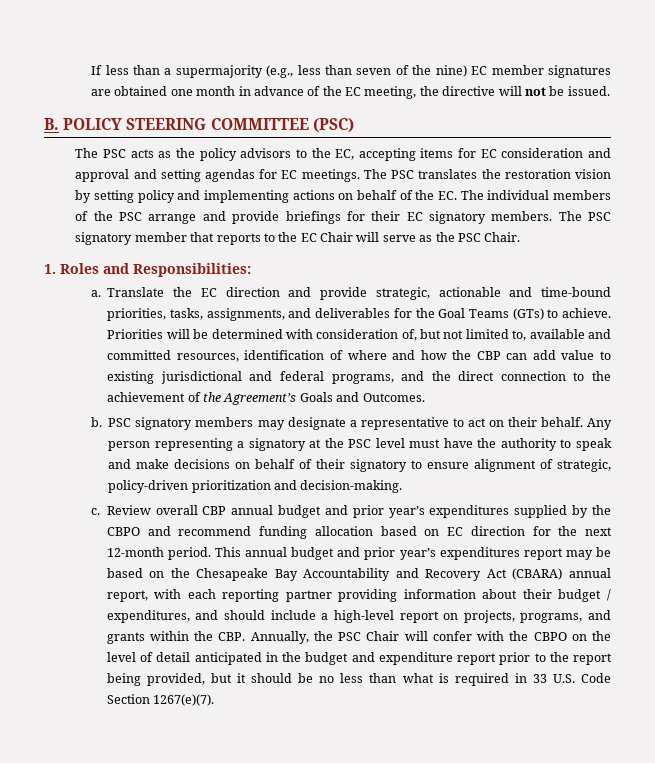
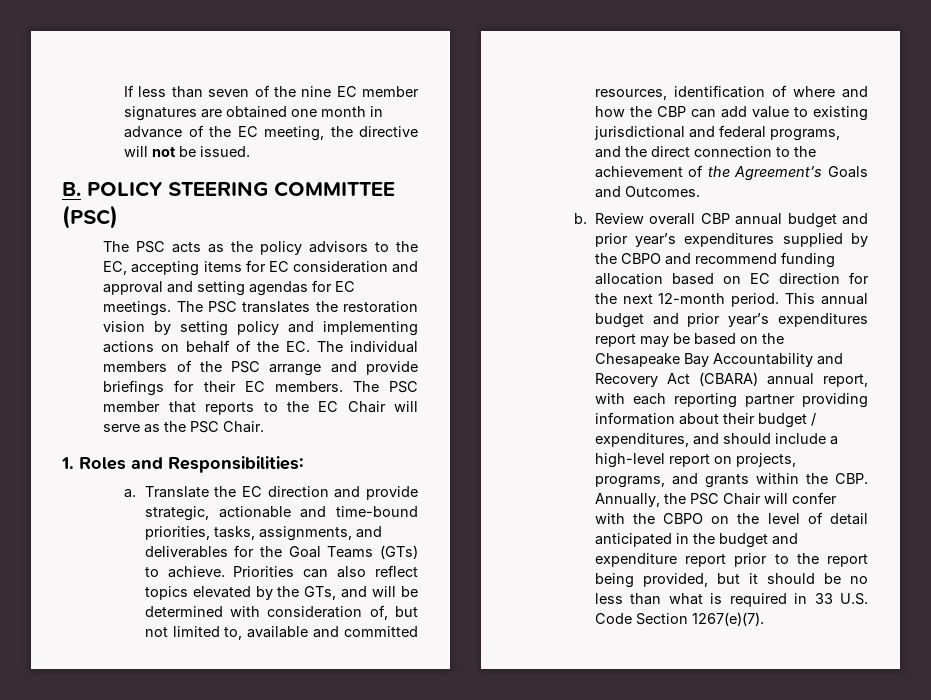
[164,65,353,78] a supermajority (e.g., less than -> (203, 92) none
[435,65,467,77] nine) -> [301,86,332,97] nine
[428,211,486,224] signatory -> (265, 386) none
[75,232,133,245] signatory -> (418, 387) none
(164, 334) none -> [303,565,418,578] [144,586,368,600] can also reflect topics elevated by the GTs, and
[108,417,612,430] [108,438,612,451] [108,459,612,472] [108,480,403,493] [91,508,101,515] PSC signatory members may designate a representative to act on their behalf. Any person representing a signatory at the PSC level must have the authority to speak and make decisions on behalf of their signatory to ensure alignment of strategic, policy-driven prioritization and decision-making. // c. -> (588, 218) none

